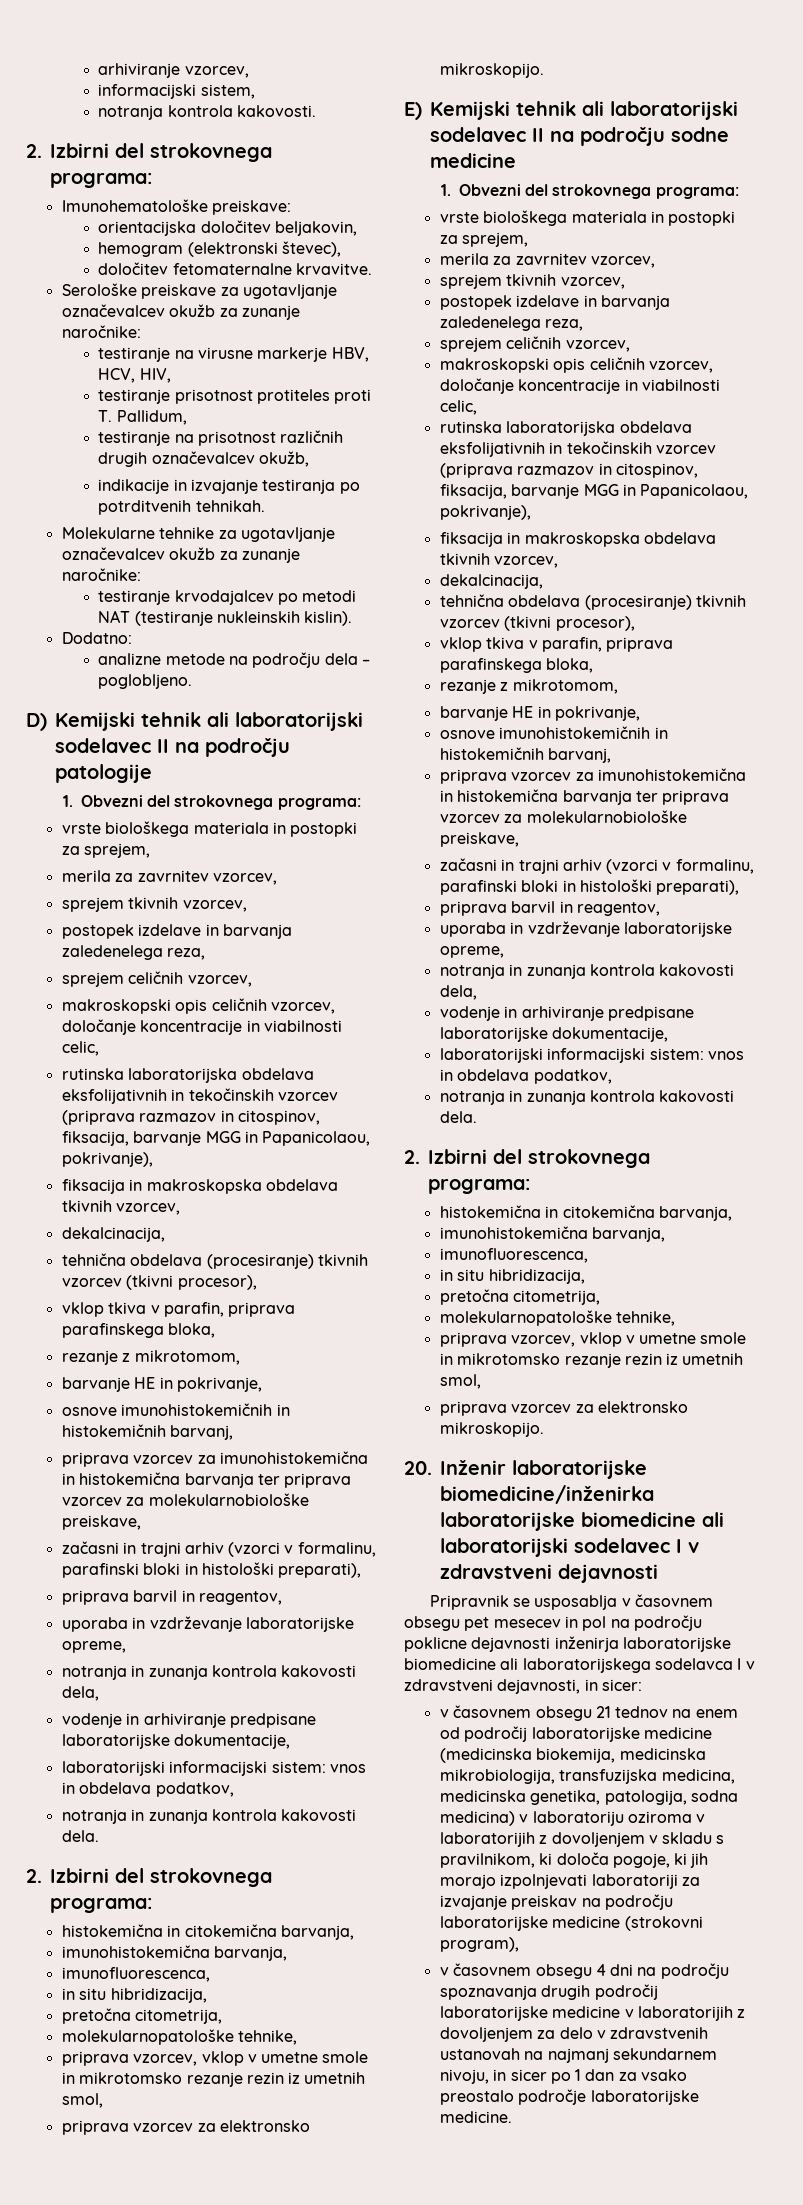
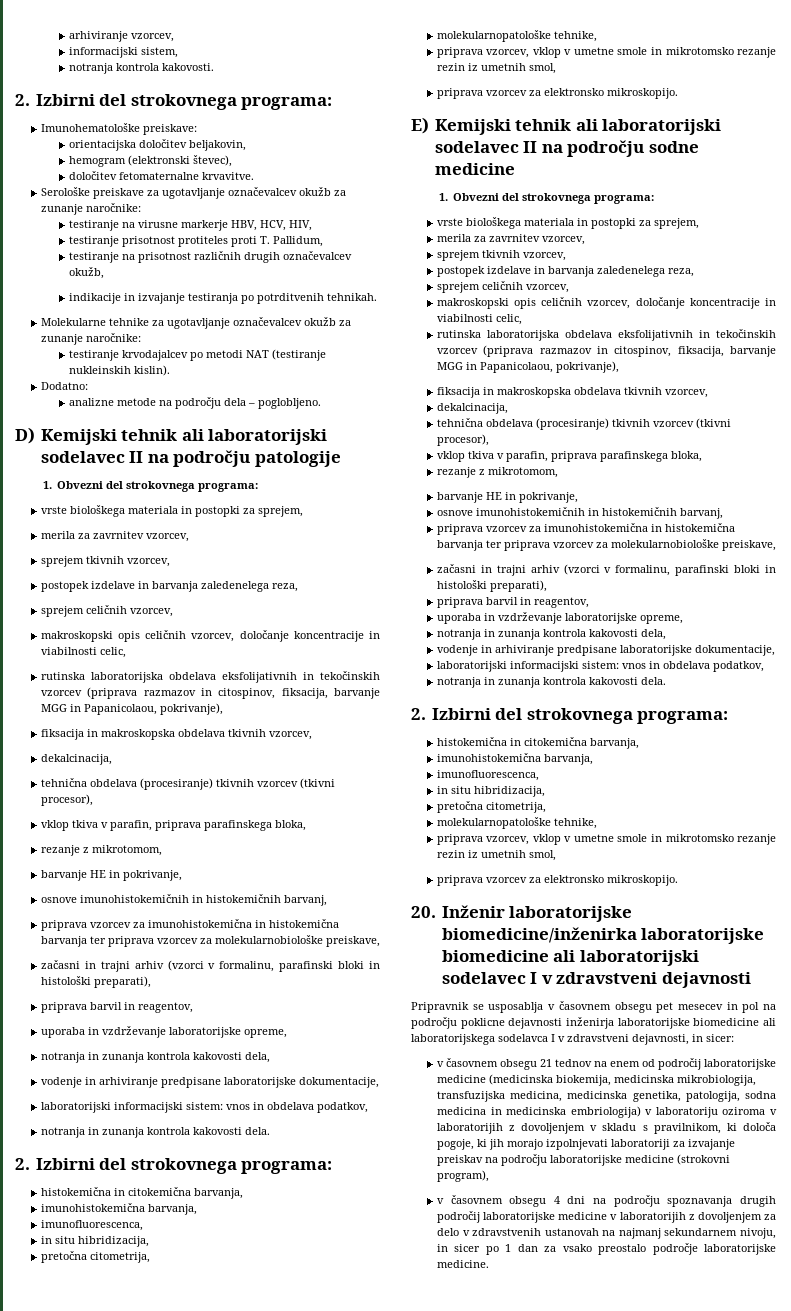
[439,1811,515,1826] medicina) -> [436,1106,641,1118] medicina in medicinska embriologija)

